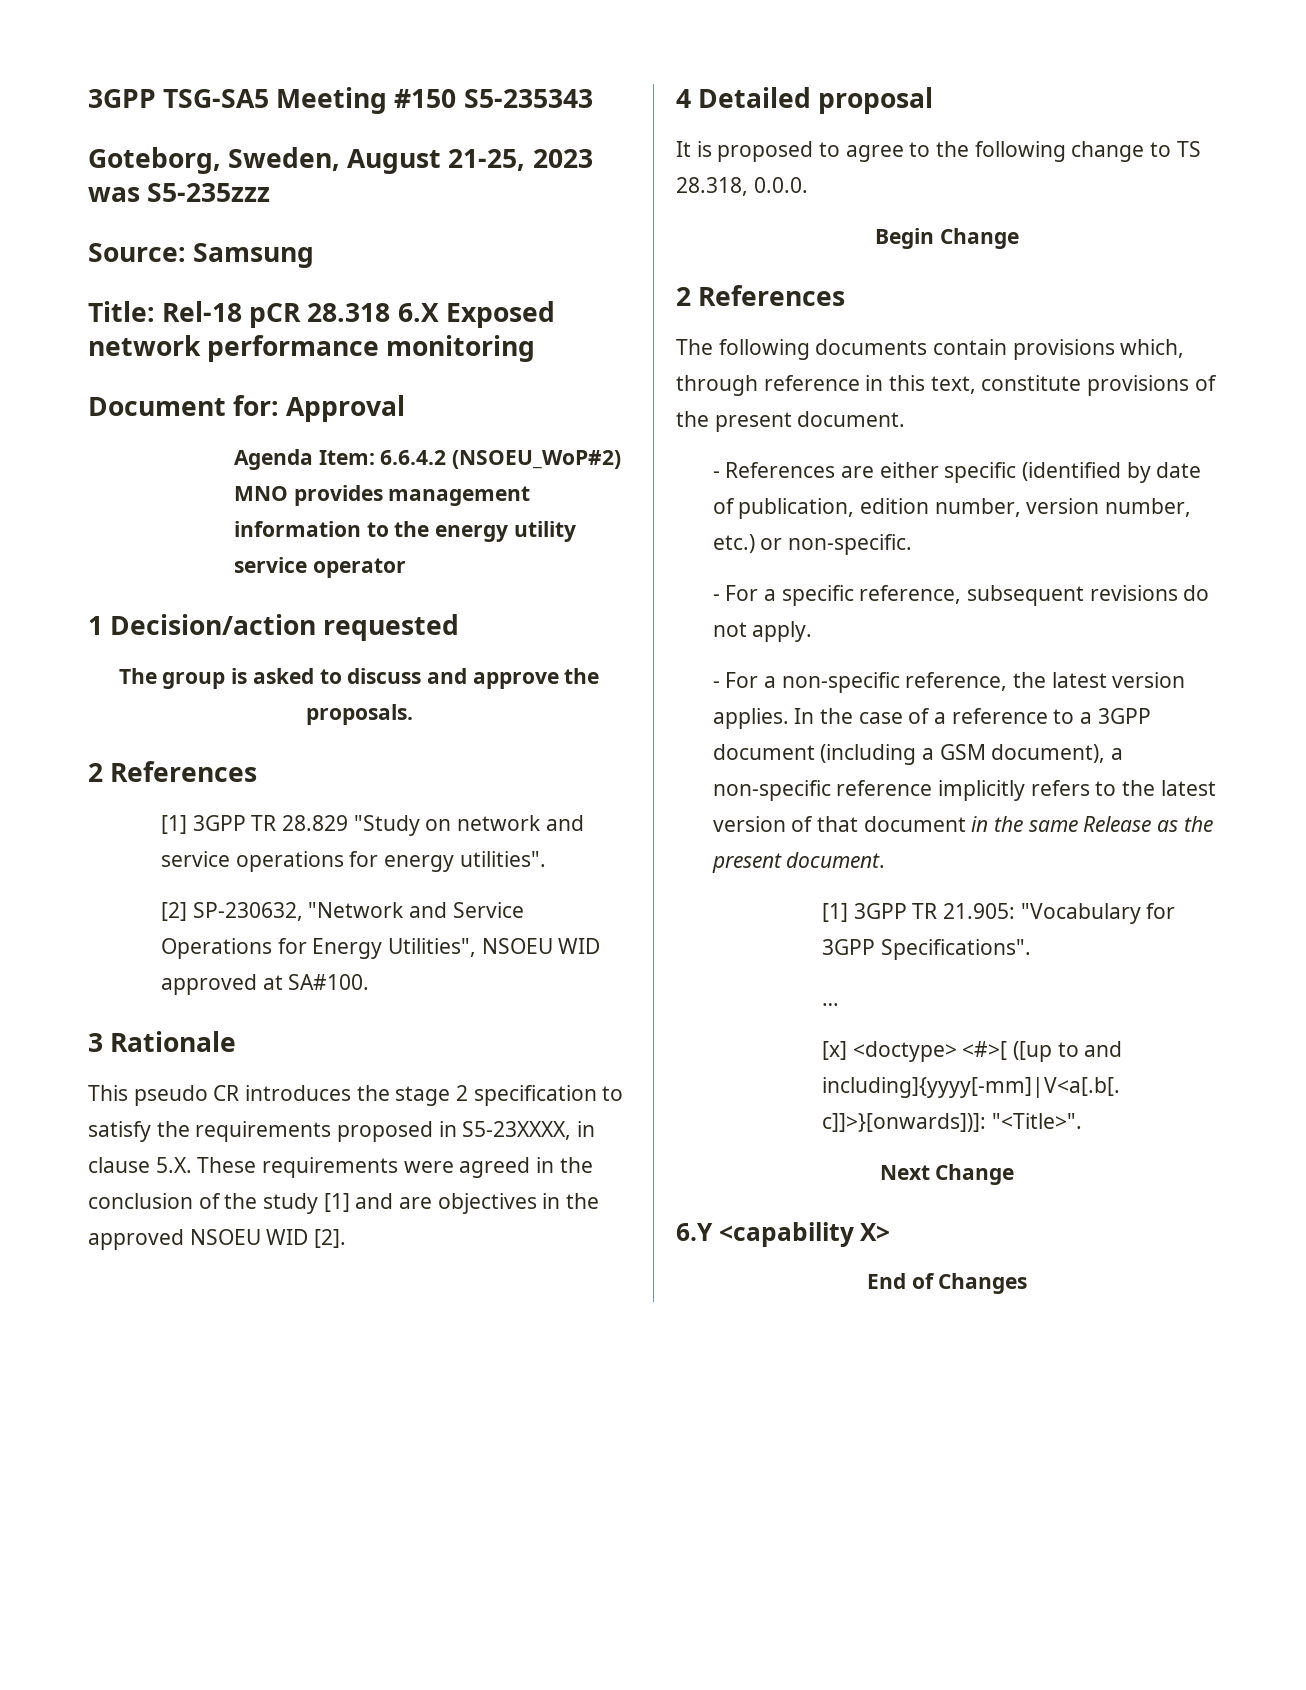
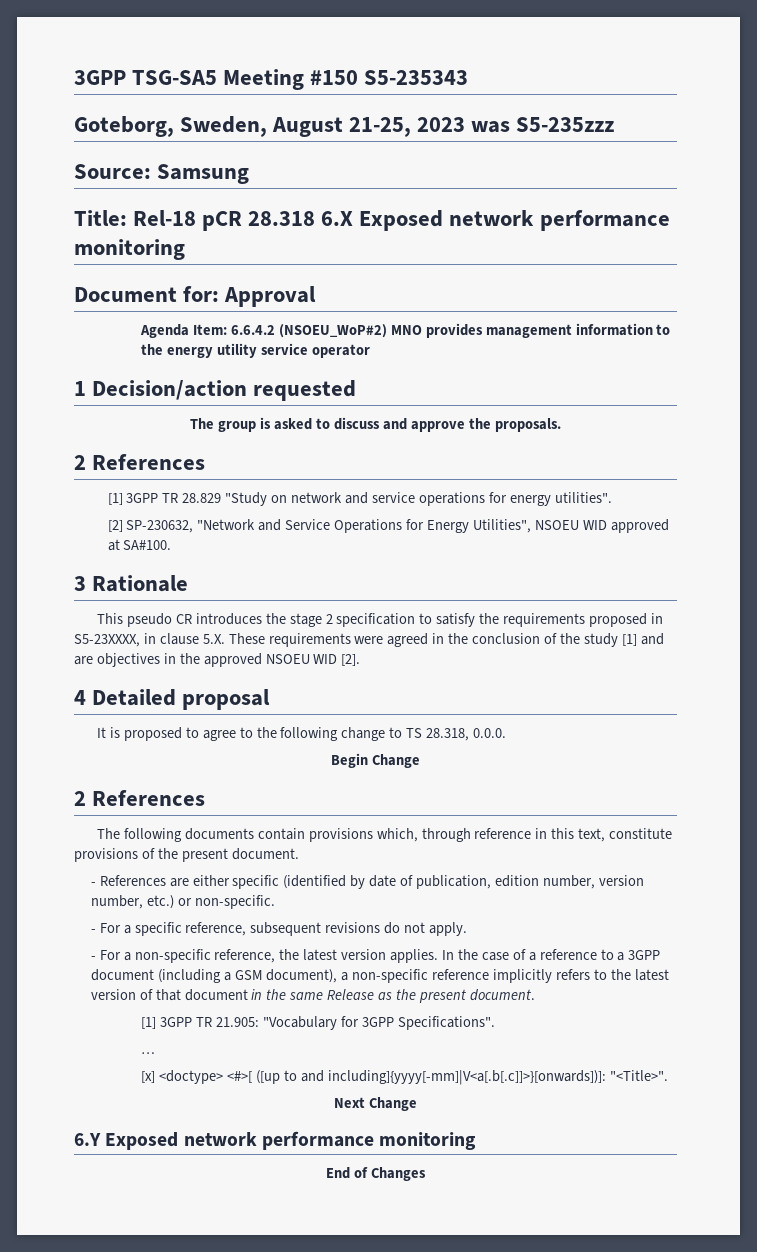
[718,1222,891,1247] <capability X> -> [105,1131,477,1150] Exposed network performance monitoring

